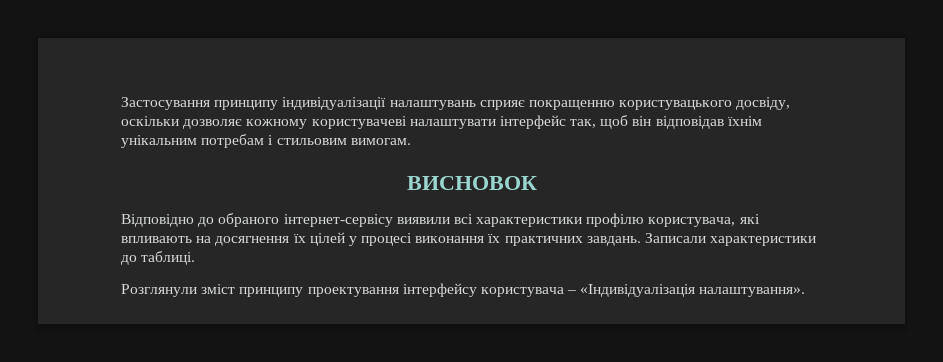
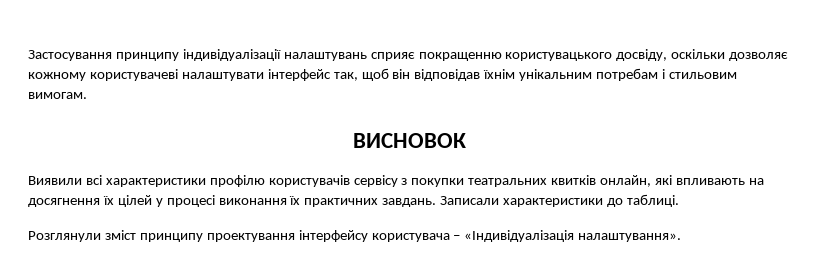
[121,213,736,227] Відповідно до обраного інтернет-сервісу виявили всі характеристики профілю користувача, -> [28,175,652,187] Виявили всі характеристики профілю користувачів сервісу з покупки театральних квитків онлайн,

